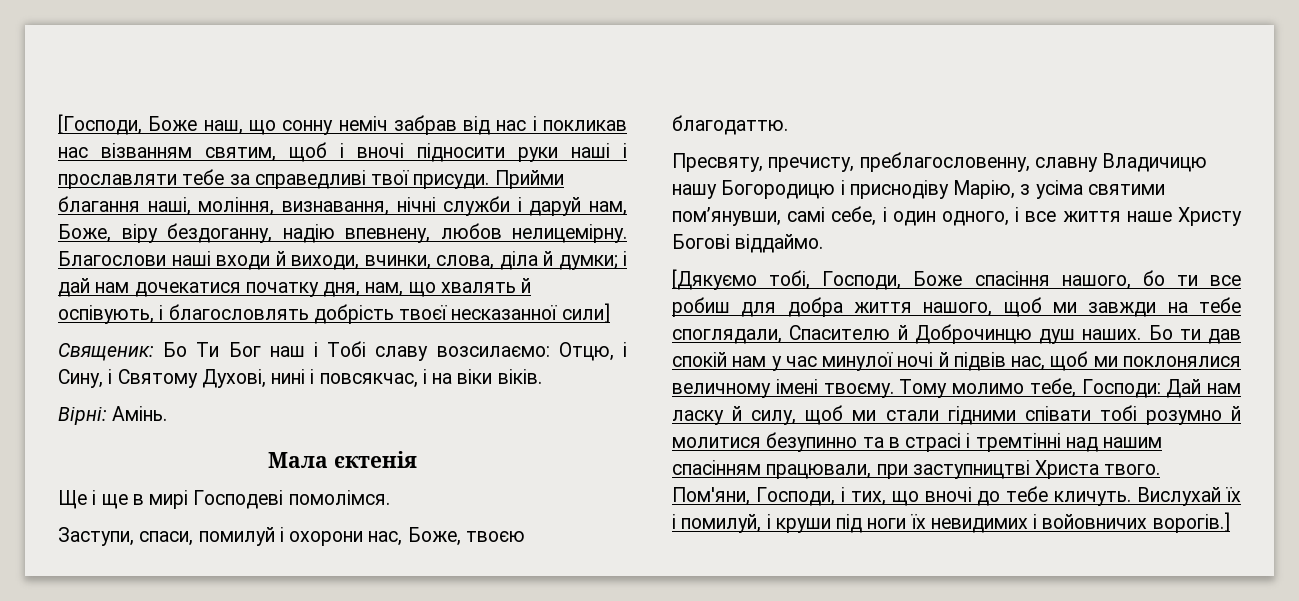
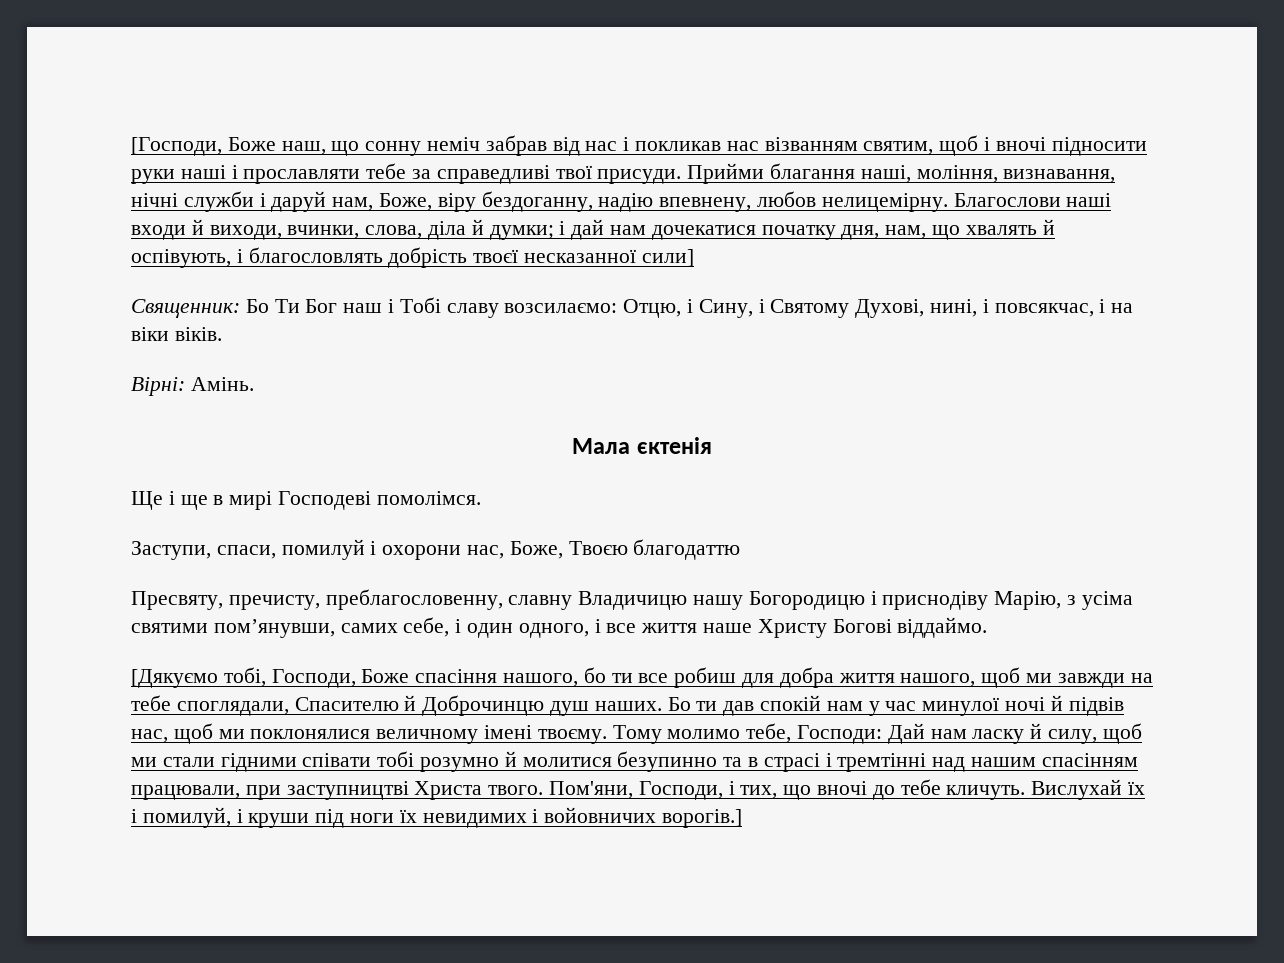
[58,343,154,361] Священик: -> [131,299,240,318] Священник:
[271,369,306,384] нині -> [930,299,978,317] нині,
[465,531,525,542] [672,115,788,135] твоєю благодаттю. -> [568,539,741,560] Твоєю благодаттю
[787,207,826,222] самі -> [340,623,398,633] самих

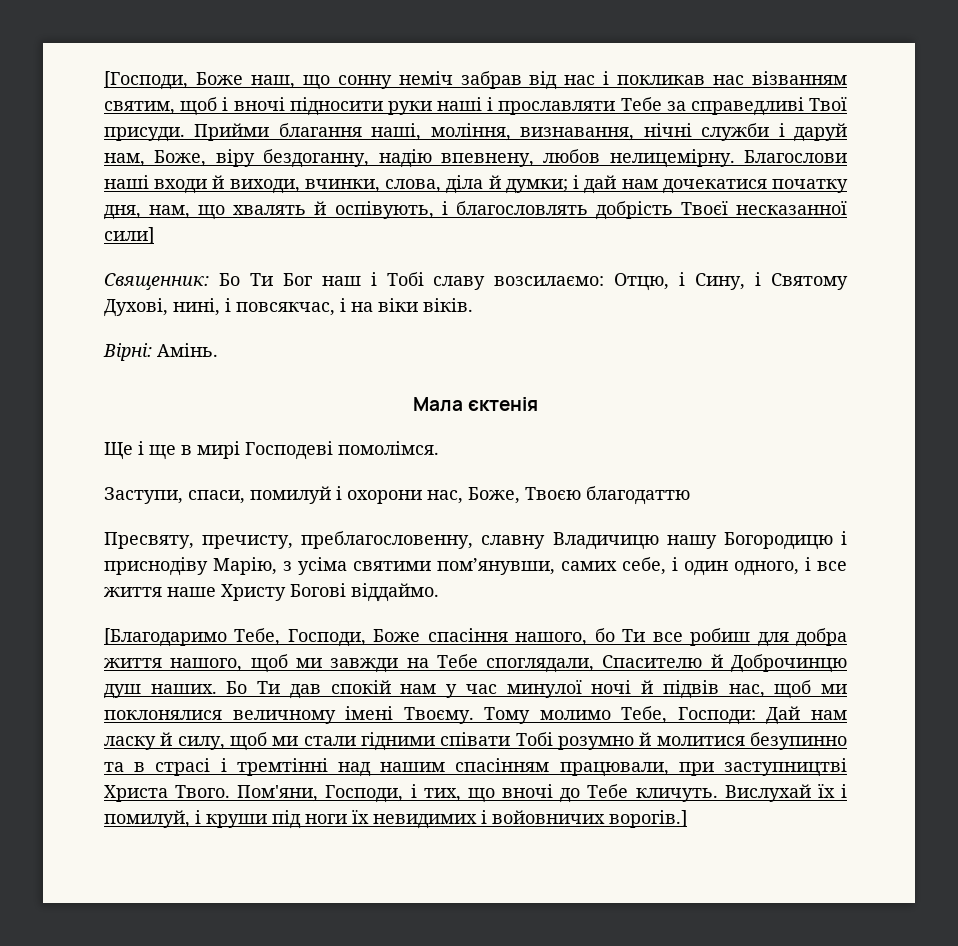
[366,163,407,179] тебе -> [620,97,662,111] Тебе
[555,165,592,179] твої -> [808,96,847,111] Твої
[473,249,519,263] твоєї -> [680,200,728,215] Твоєї
[131,667,266,688] [Дякуємо тобі, -> [104,628,281,647] [Благодаримо Тебе,
[611,673,633,683] ти -> [622,629,646,642] Ти
[131,695,171,711] тебе -> [436,654,478,668] Тебе
[696,701,718,711] ти -> [257,681,281,694] Ти
[537,729,607,744] твоєму. -> [403,707,474,724] Твоєму.
[746,723,792,743] тебе, -> [621,706,668,724] Тебе,
[377,751,415,767] тобі -> [515,732,553,746] Тобі
[488,785,544,795] твого. -> [175,785,231,798] Твого.
[900,779,941,795] тебе -> [587,784,629,798] Тебе

